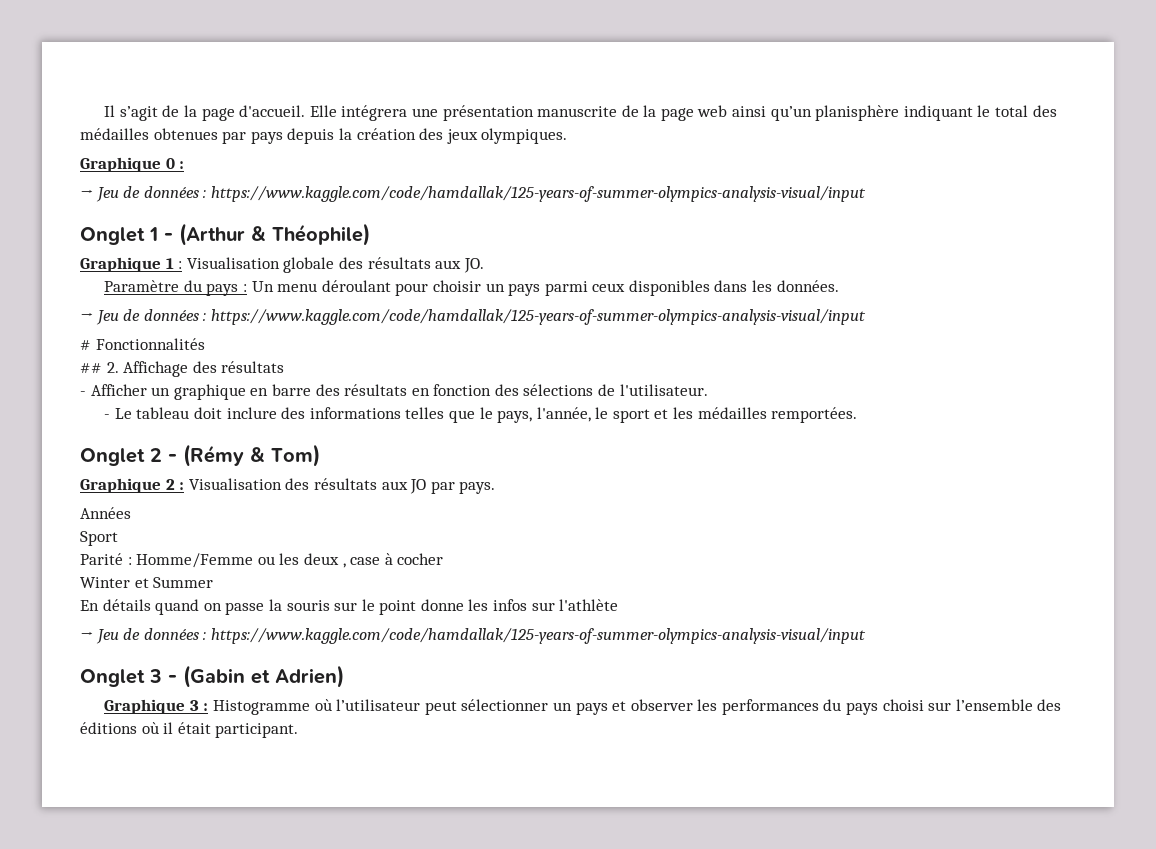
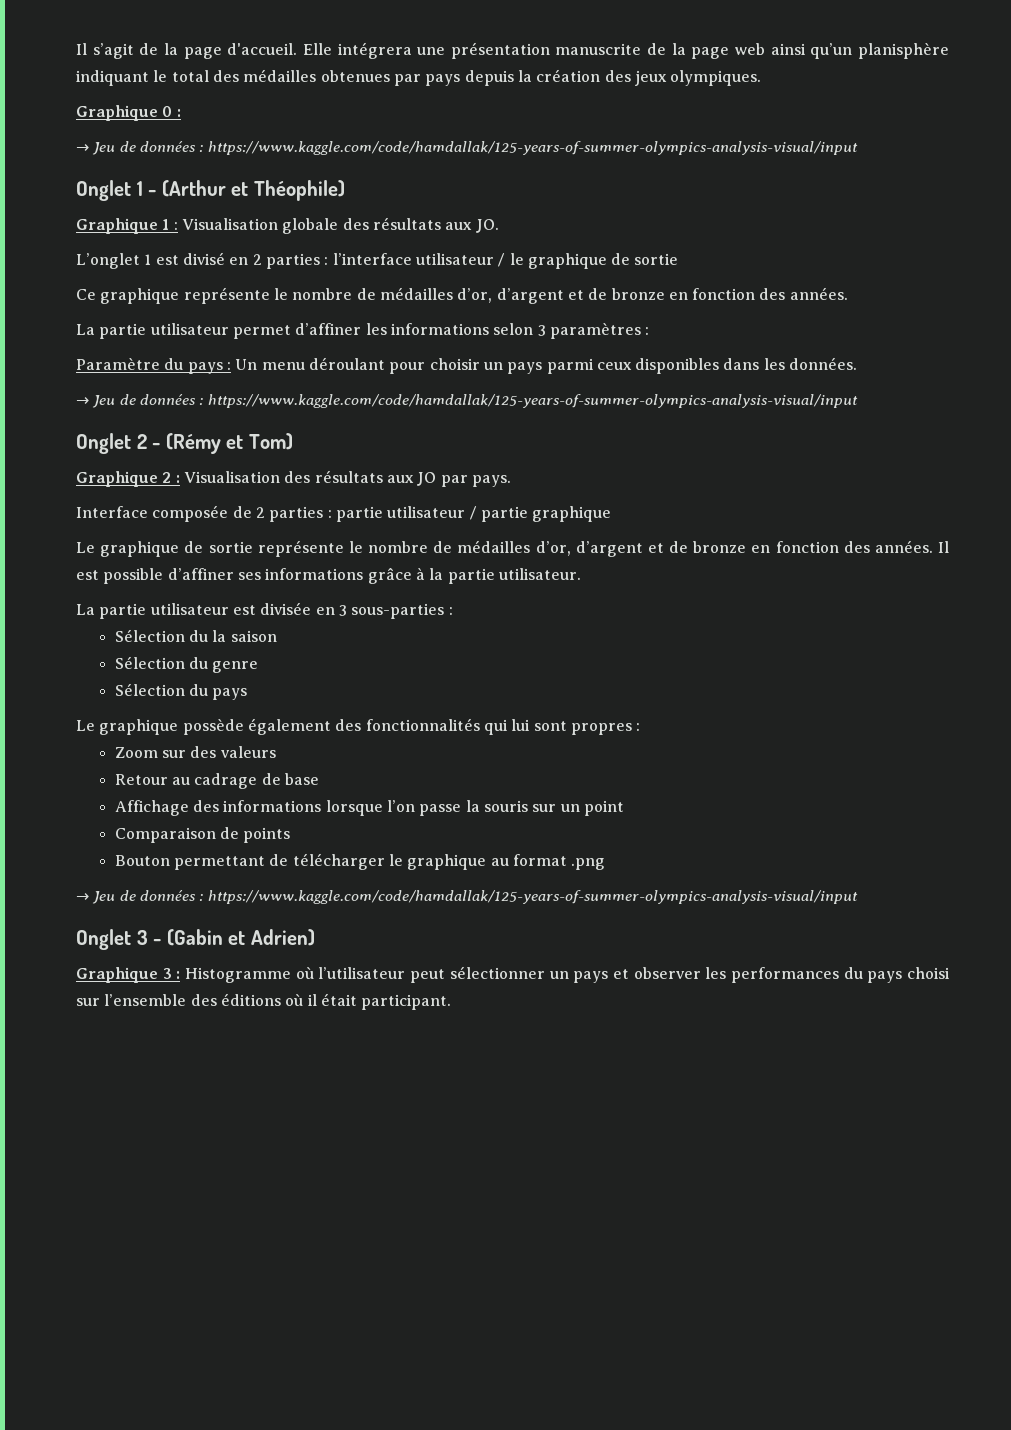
[251,226,266,241] & -> [231,182,249,196] et
(484, 265) none -> [76,252,679,269] [76,287,848,304] [76,323,650,339] // L’onglet 1 est divisé en 2 parties : l’interface utilisateur / le graphique de sortie // Ce graphique représente le nombre de médailles d’or, d’argent et de bronze en fonction des années. // La partie utilisateur permet d’affiner les informations selon 3 paramètres :
[80,338,205,350] [80,361,285,377] [80,384,708,400] [104,407,858,423] // # Fonctionnalités // ## 2. Affichage des résultats // - Afficher un graphique en barre des résultats en fonction des sélections de l'utilisateur. // - Le tableau doit inclure des informations telles que le pays, l'année, le sport et les médailles remportées. -> (858, 401) none
[250,447,265,462] & -> [226,435,244,449] et
[80,507,131,519] [80,531,118,546] [80,553,444,568] [80,577,214,588] [80,599,619,615] Années // Sport // Parité : Homme/Femme ou les deux , case à cocher // Winter et Summer // En détails quand on passe la souris sur le point donne les infos sur l'athlète -> [76,505,612,522] [76,540,949,557] [76,567,581,584] [76,602,453,619] [114,629,277,642] [114,656,259,673] [114,683,248,700] [76,718,641,735] [114,746,276,758] [114,773,320,789] [114,800,624,816] [114,827,291,843] [114,853,606,870] Interface composée de 2 parties : partie utilisateur / partie graphique // Le graphique de sortie représente le nombre de médailles d’or, d’argent et de bronze en fonction des années. Il est possible d’affiner ses informations grâce à la partie utilisateur. // La partie utilisateur est divisée en 3 sous-parties : // Sélection du la saison // Sélection du genre // Sélection du pays // Le graphique possède également des fonctionnalités qui lui sont propres : // Zoom sur des valeurs // Retour au cadrage de base // Affichage des informations lorsque l’on passe la souris sur un point // Comparaison de points // Bouton permettant de télécharger le graphique au format .png

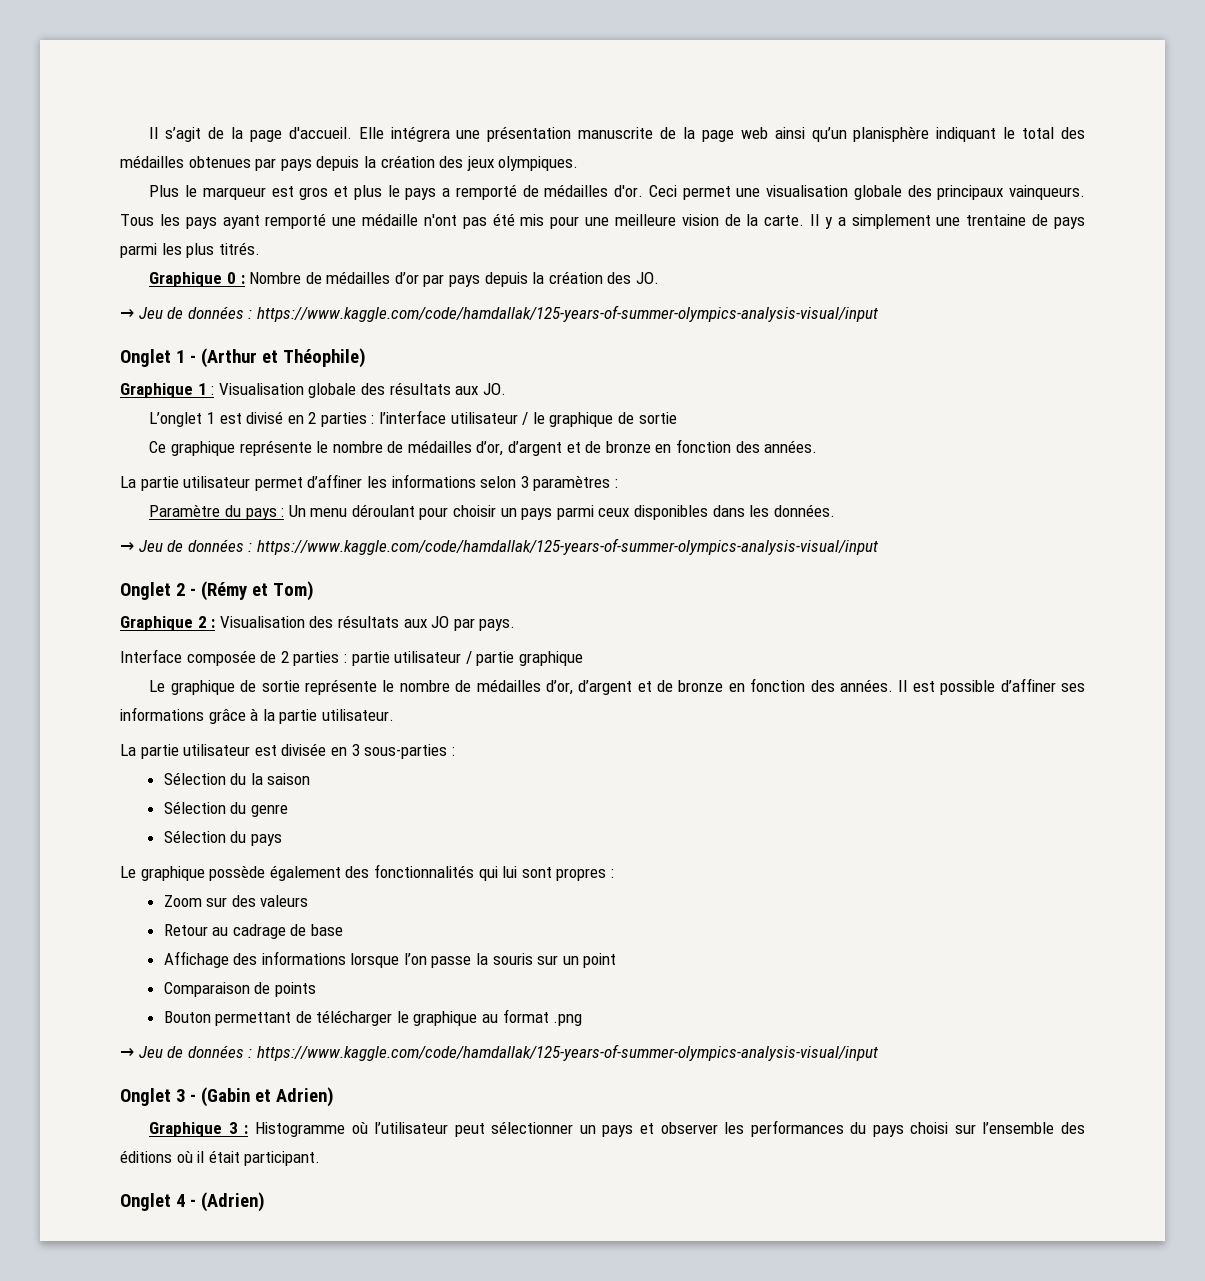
[76,105,181,121] Graphique 0 : -> [149,184,1085,200] [120,213,1086,229] [120,242,260,258] [149,271,660,287] Plus le marqueur est gros et plus le pays a remporté de médailles d'or. Ceci permet une visualisation globale des principaux vainqueurs. Tous les pays ayant remporté une médaille n'ont pas été mis pour une meilleure vision de la carte. Il y a simplement une trentaine de pays parmi les plus titrés. // Graphique 0 : Nombre de médailles d’or par pays depuis la création des JO.
(452, 1002) none -> [120,1192,265,1212] // Onglet 4 - (Adrien)

